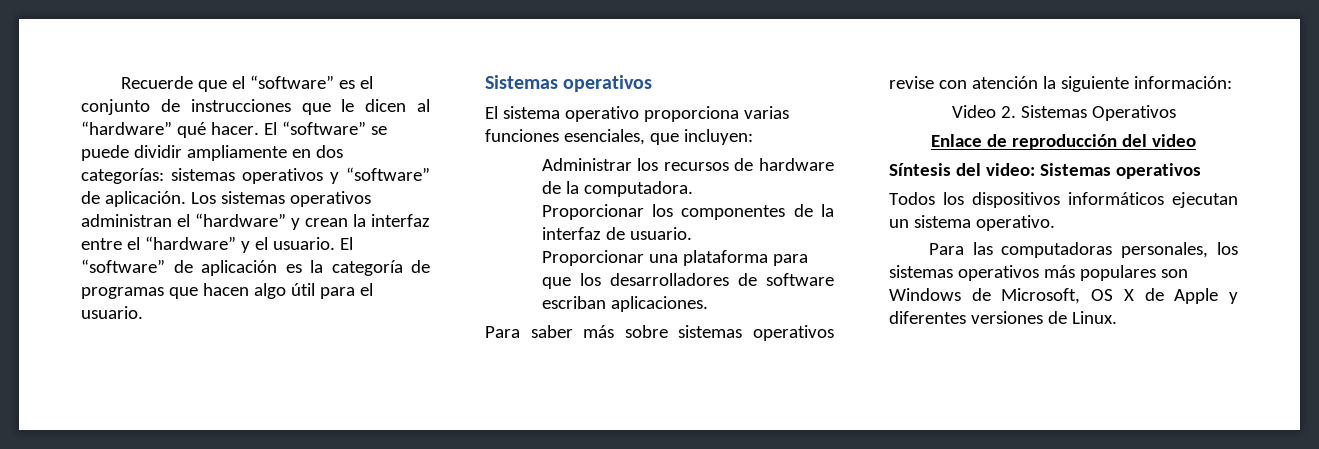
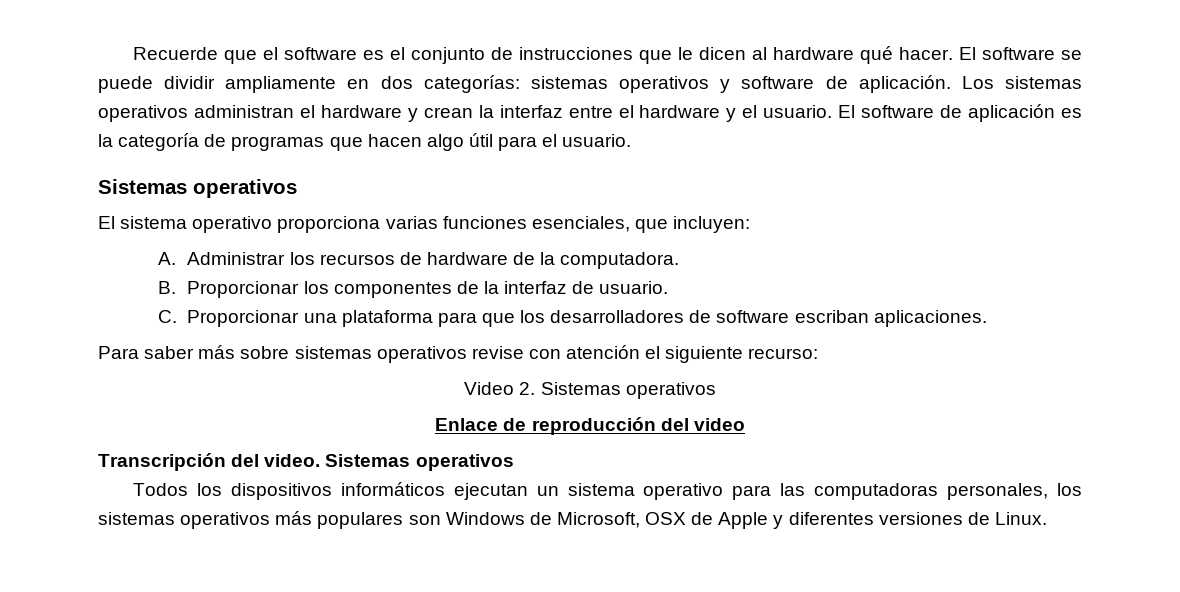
[249,75,334,89] “software” -> [284,47,358,60] software
[81,121,172,135] “hardware” -> [773,47,855,60] hardware
[281,121,366,135] “software” -> [982,47,1056,60] software
[346,167,430,181] “software” -> [741,76,815,89] software
[195,213,286,227] “hardware” -> [320,105,402,118] hardware
[144,236,236,250] “hardware” -> [639,105,721,118] hardware
[81,259,165,273] “software” -> [861,105,935,118] software
(753, 137) none -> [157,252,176,265] A.
(693, 189) none -> [157,281,176,294] B.
(692, 233) none -> [157,310,177,323] C.
[1042,76,1232,92] la siguiente información: -> [645,346,819,363] el siguiente recurso:
[1091,105,1176,121] Operativos -> [625,382,716,399] operativos
[889,163,1035,176] Síntesis del video: -> [98,453,321,471] Transcripción del video.
[975,215,1055,231] [928,243,964,255] operativo. // Para -> [643,483,772,500] operativo para
[1091,289,1134,301] OS X -> [645,512,687,525] OSX

